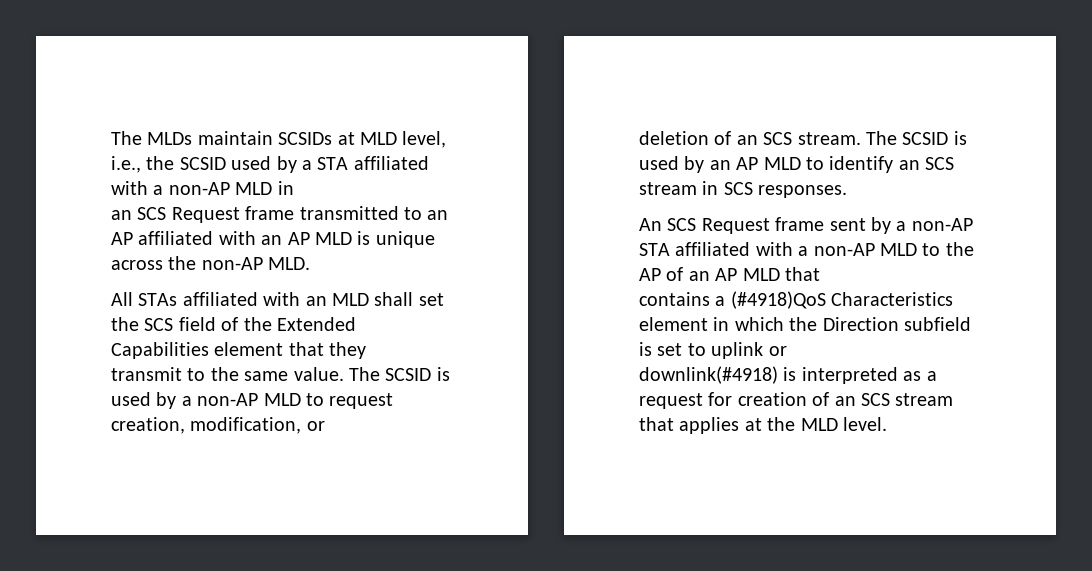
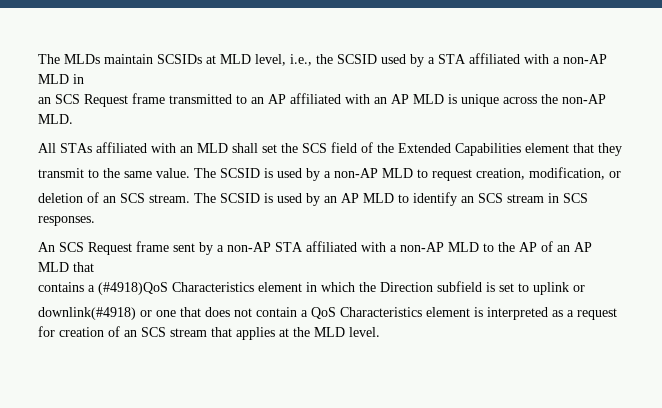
(778, 375) none -> [140,307,470,319] or one that does not contain a QoS Characteristics element

